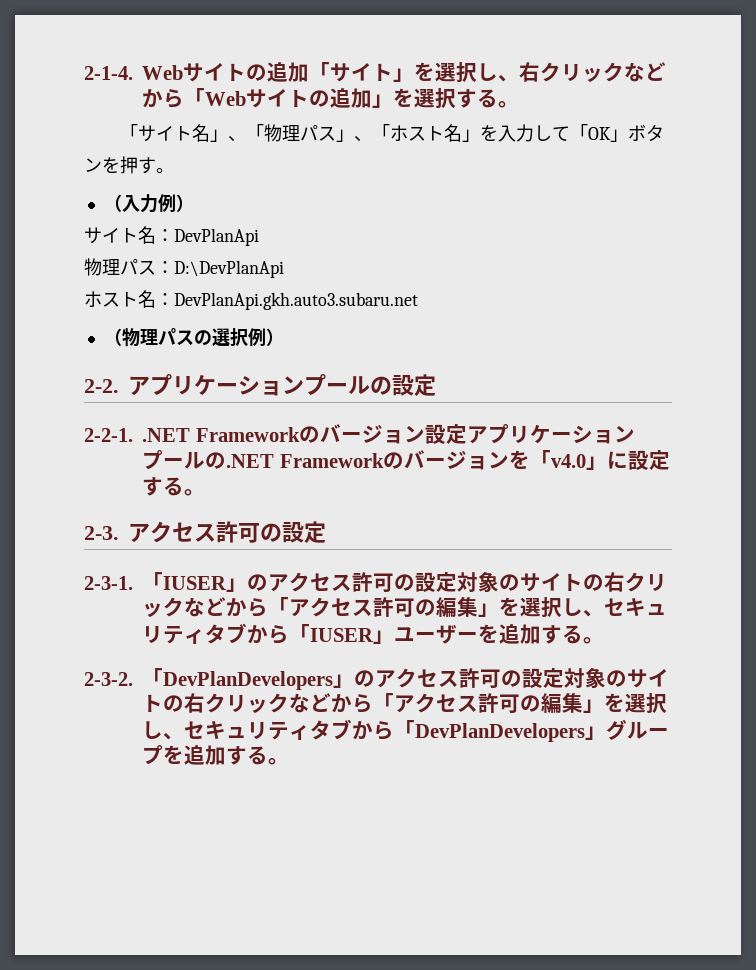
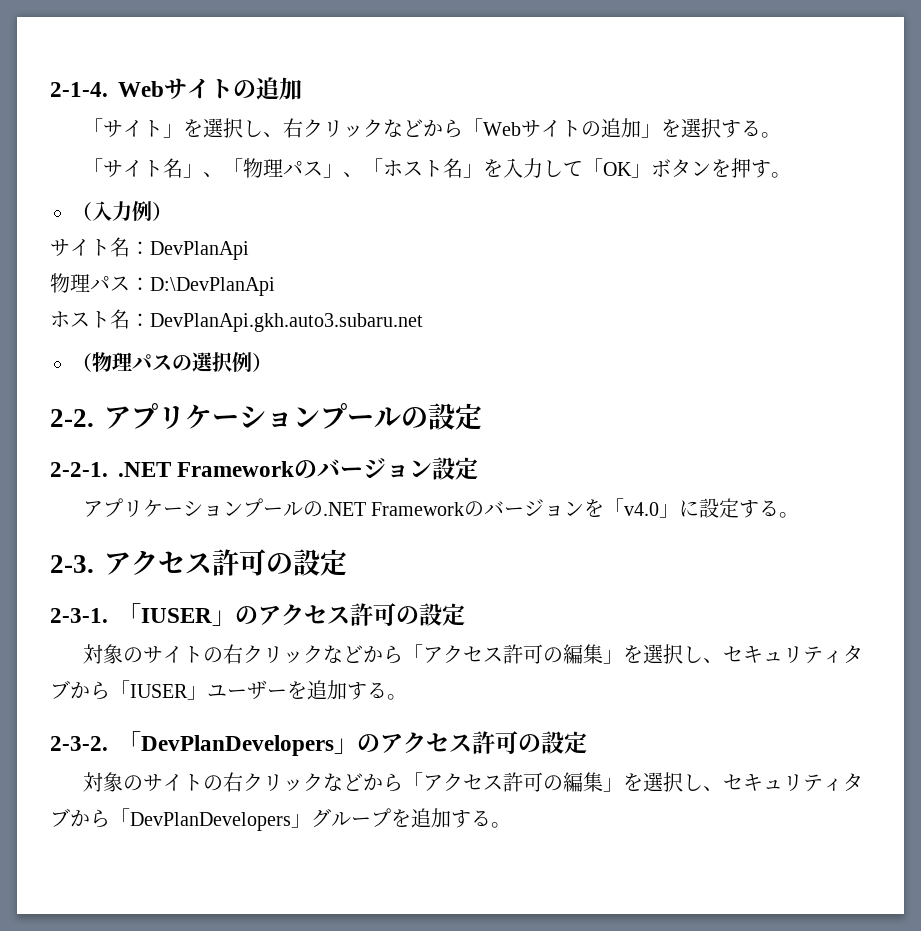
(309, 72) none -> (302, 88) //
(467, 434) none -> (479, 468) //
(457, 582) none -> (465, 614) //
(564, 678) none -> (587, 742) //

